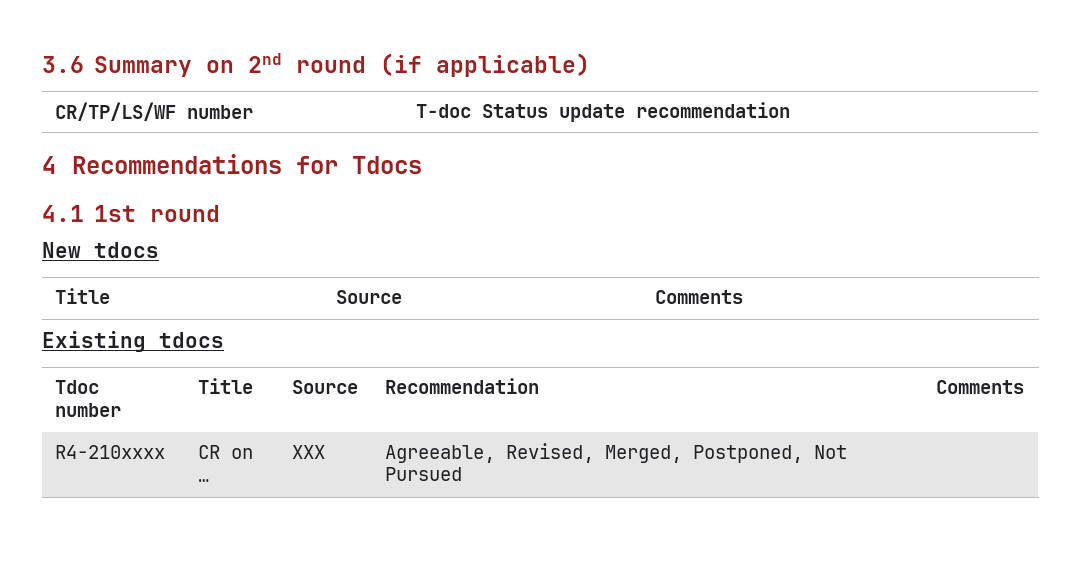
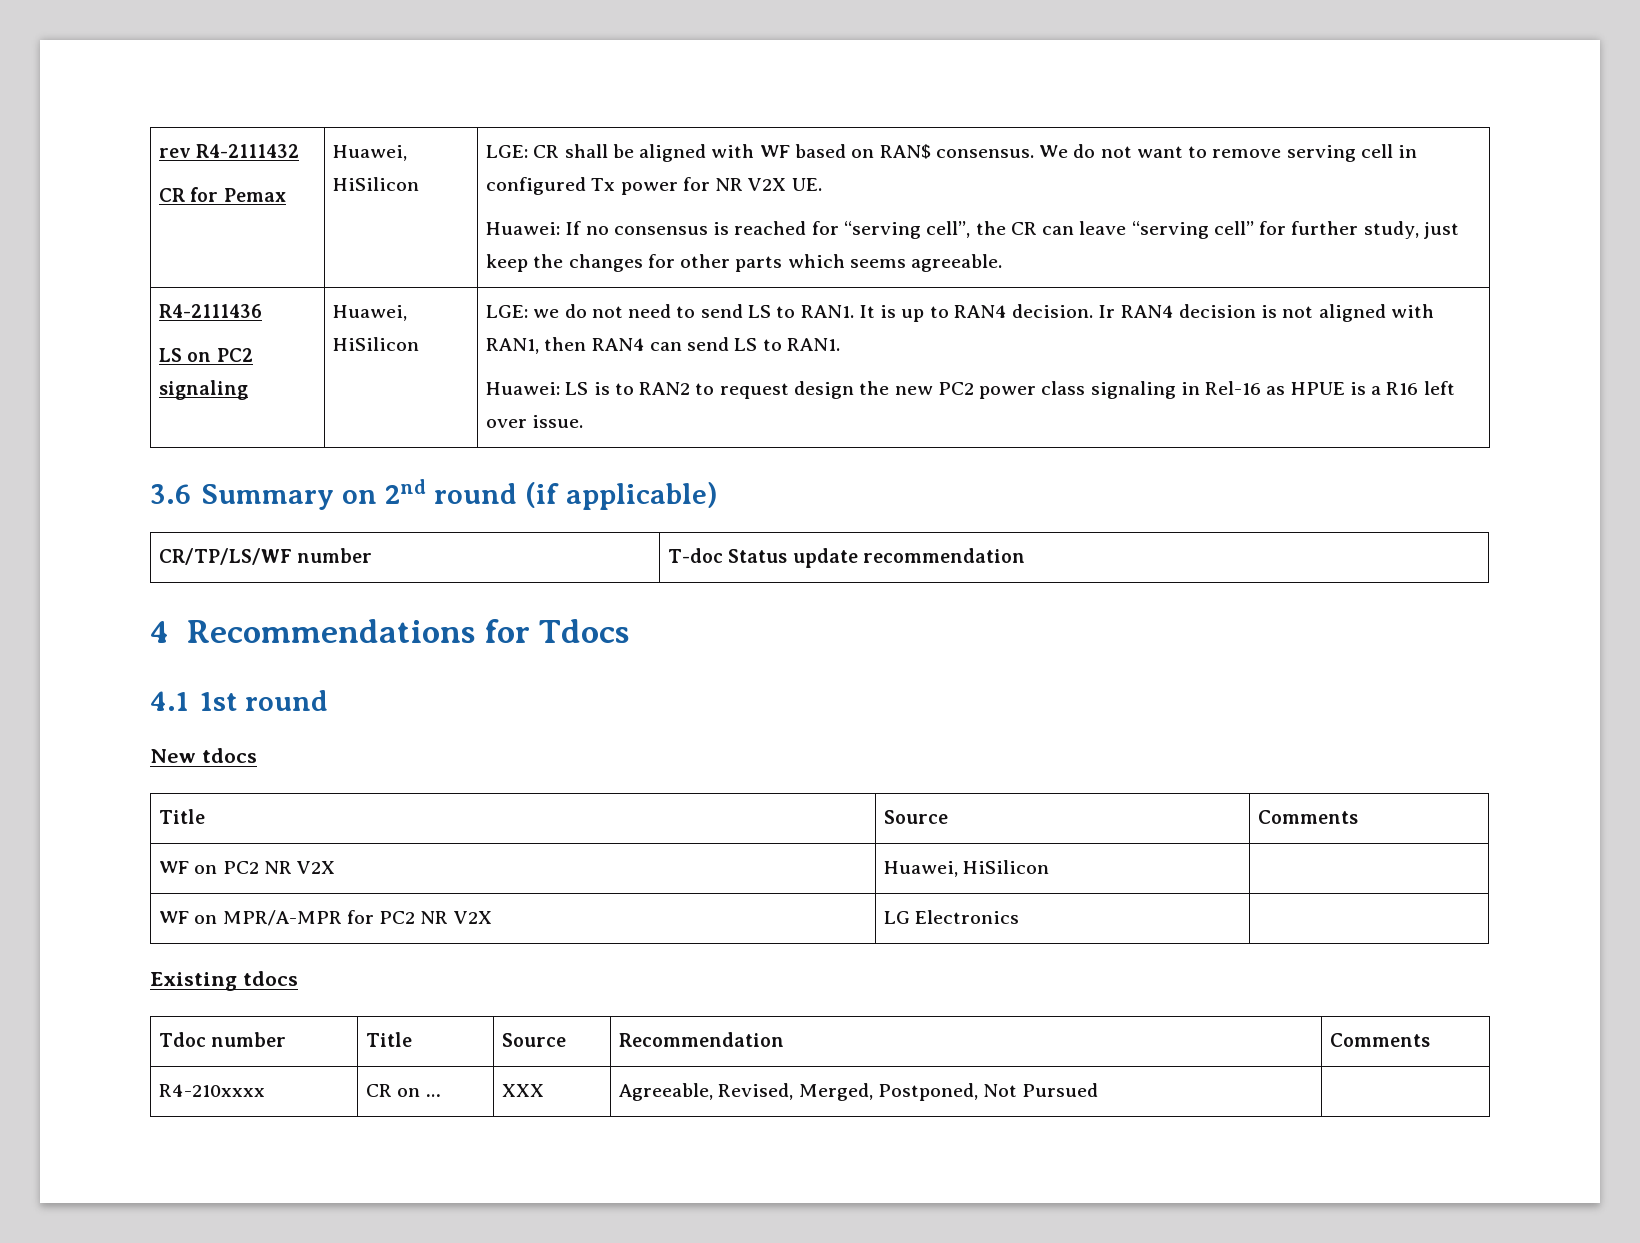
(42, 64) none -> [159,144,300,158] [159,187,286,202] [333,145,408,161] [333,177,420,191] [486,144,1418,162] [486,177,822,195] [486,221,1459,239] [486,254,1003,272] [159,304,263,318] [159,348,253,362] [159,380,249,400] [333,305,408,321] [333,337,420,351] [486,304,1434,322] [486,337,840,354] [486,381,1455,399] [486,415,584,428] rev R4-2111432 // CR for Pemax | Huawei, HiSilicon | LGE: CR shall be aligned with WF based on RAN$ consensus. We do not want to remove serving cell in configured Tx power for NR V2X UE. // Huawei: If no consensus is reached for “serving cell”, the CR can leave “serving cell” for further study, just keep the changes for other parts which seems agreeable. // R4-2111436 // LS on PC2 signaling | Huawei, HiSilicon | LGE: we do not need to send LS to RAN1. It is up to RAN4 decision. Ir RAN4 decision is not aligned with RAN1, then RAN4 can send LS to RAN1. // Huawei: LS is to RAN2 to request design the new PC2 power class signaling in Rel-16 as HPUE is a R16 left over issue. //
(743, 297) none -> [159,861,336,874] [884,860,1050,877] [159,910,492,926] [884,910,1020,924] // WF on PC2 NR V2X | Huawei, HiSilicon | // WF on MPR/A-MPR for PC2 NR V2X | LG Electronics |

